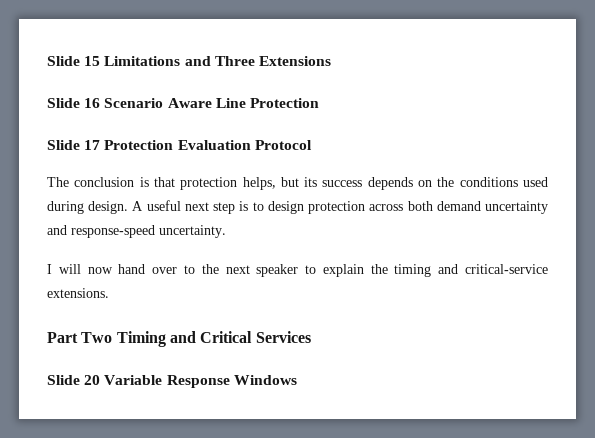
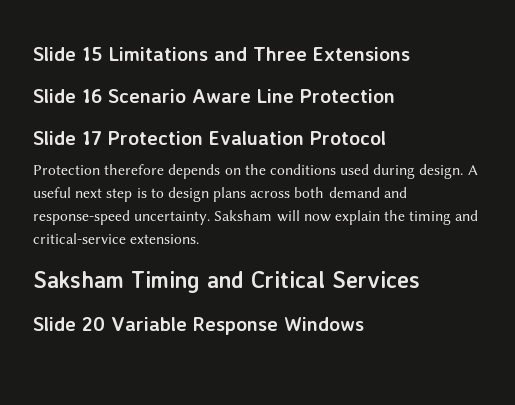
[47,177,363,190] The conclusion is that protection helps, but its success -> [33,164,165,175] Protection therefore
[308,201,366,214] protection -> [213,187,247,202] plans
[484,201,548,214] uncertainty -> (380, 192) none
[47,264,52,274] // I -> [214,210,273,221] Saksham
[118,264,317,277] hand over to the next speaker to -> (331, 218) none
[47,332,113,343] Part Two -> [33,271,124,288] Saksham

